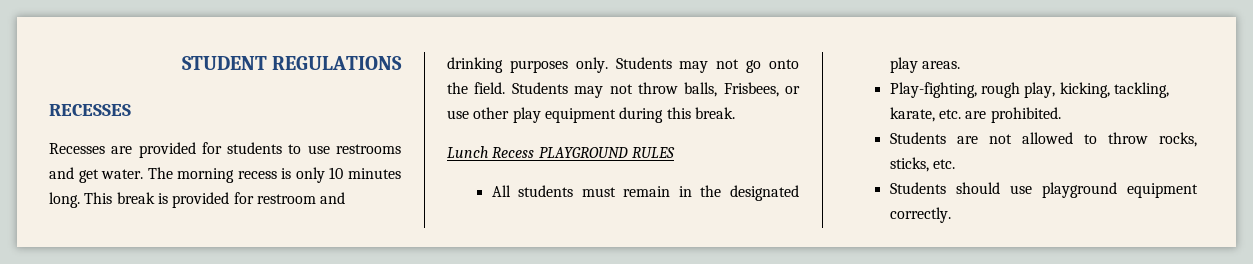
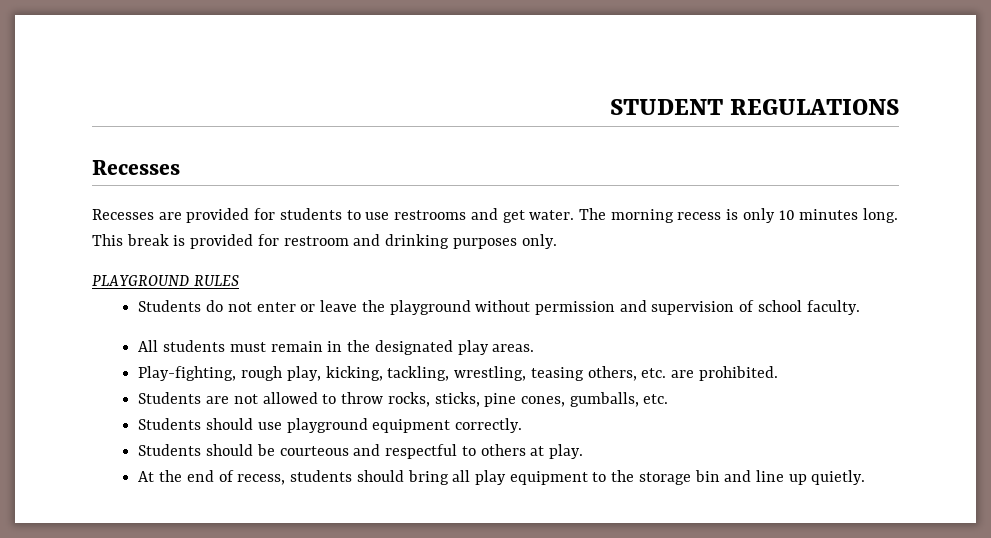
[49,104,131,116] RECESSES -> [92,160,180,175] Recesses
[615,57,799,73] [447,82,800,98] [447,107,735,123] [447,146,675,158] Students may not go onto the field. Students may not throw balls, Frisbees, or use other play equipment during this break. // Lunch Recess PLAYGROUND RULES -> [92,275,239,286] [138,300,860,315] // PLAYGROUND RULES // Students do not enter or leave the playground without permission and supervision of school faculty.
[889,107,935,122] karate, -> [454,366,637,381] wrestling, teasing others,
(929, 164) none -> [484,392,639,407] pine cones, gumballs,
(951, 215) none -> [138,444,583,459] [138,470,866,485] // Students should be courteous and respectful to others at play. // At the end of recess, students should bring all play equipment to the storage bin and line up quietly.

